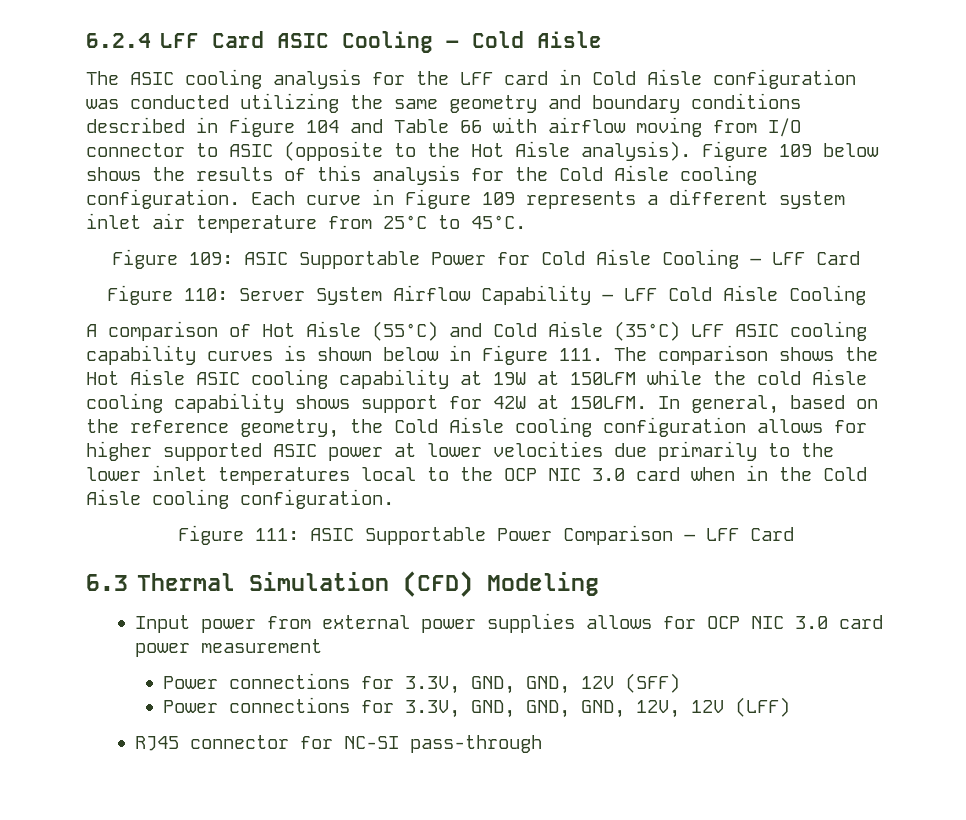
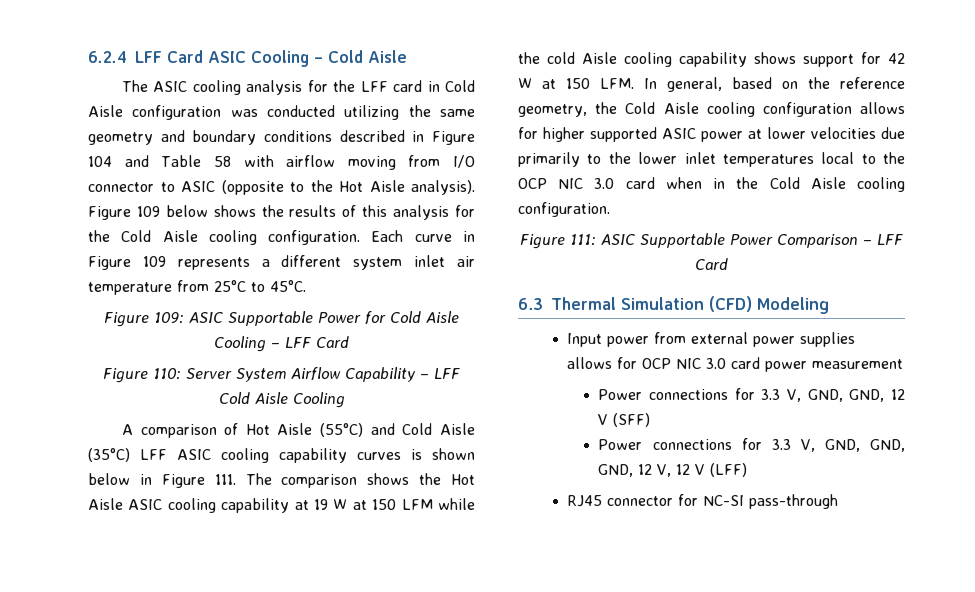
[460,120,482,133] 66 -> [213,156,231,167] 58
[493,371,636,385] 19W at 150LFM -> [314,499,433,510] 19 W at 150 LFM
[493,395,647,409] 42W at 150LFM. -> [888,53,905,64] [518,78,634,89] 42 W at 150 LFM.
[404,676,614,694] 3.3V, GND, GND, 12V -> [761,389,905,402] [598,414,609,425] 3.3 V, GND, GND, 12 V
[404,700,460,718] 3.3V, -> [771,439,815,452] 3.3 V,
[635,700,724,718] 12V, 12V -> [638,464,706,477] 12 V, 12 V

